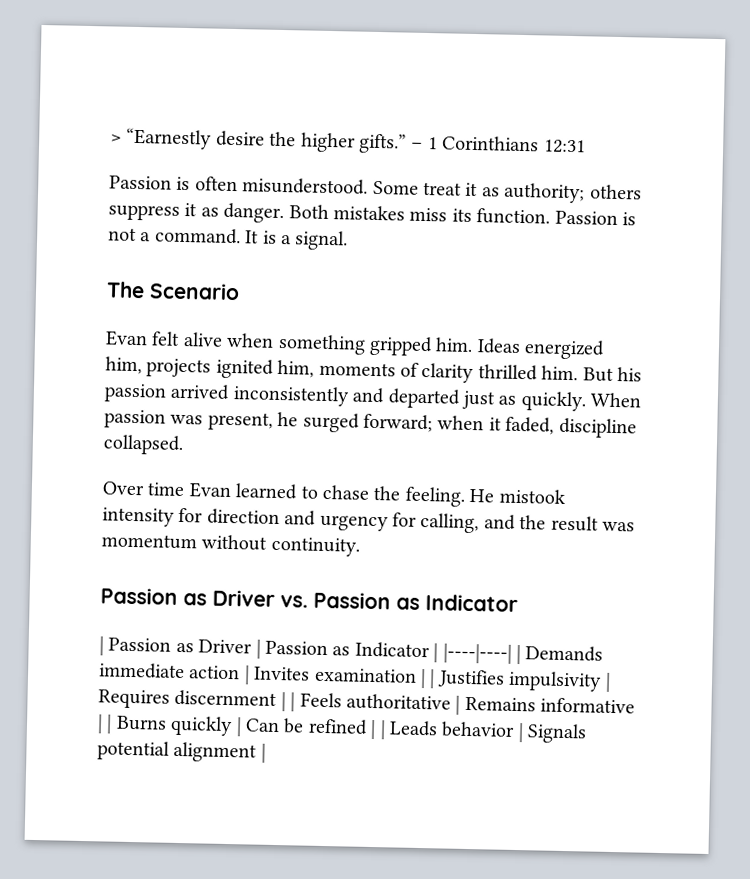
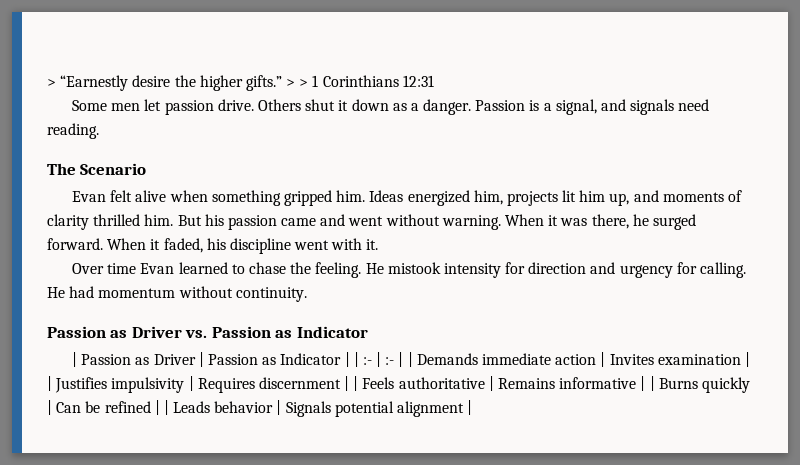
[411,142,424,149] – -> [286,79,309,87] > >
[109,175,642,204] [108,202,636,226] [108,227,349,251] Passion is often misunderstood. Some treat it as authority; others suppress it as danger. Both mistakes miss its function. Passion is not a command. It is a signal. -> [72,99,710,115] [47,123,99,139] Some men let passion drive. Others shut it down as a danger. Passion is a signal, and signals need reading.
[215,358,315,379] ignited him, -> [562,190,659,206] lit him up, and
[170,383,643,412] [104,409,637,439] [103,434,184,456] arrived inconsistently and departed just as quickly. When passion was present, he surged forward; when it faded, discipline collapsed. -> [281,214,696,230] [47,238,379,254] came and went without warning. When it was there, he surged forward. When it faded, his discipline went with it.
[420,512,635,534] calling, and the result was -> [700,262,747,278] [47,286,95,298] calling. He had
[442,643,512,664] |----|----| -> [353,352,404,367] | :- | :- |

